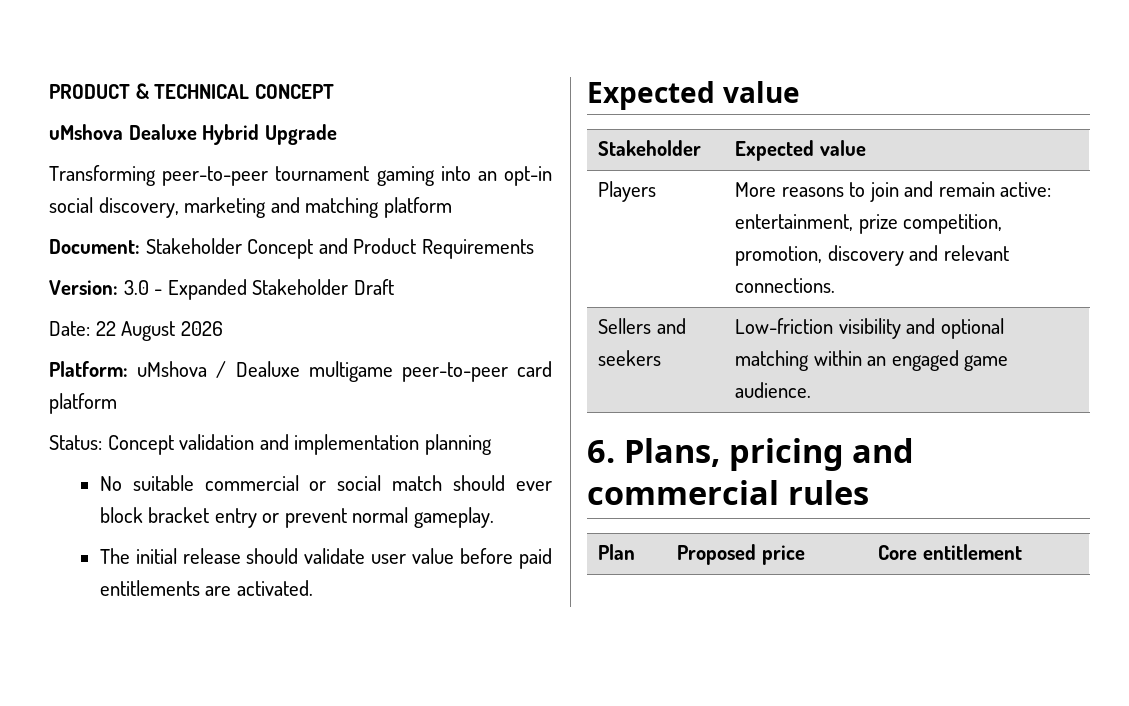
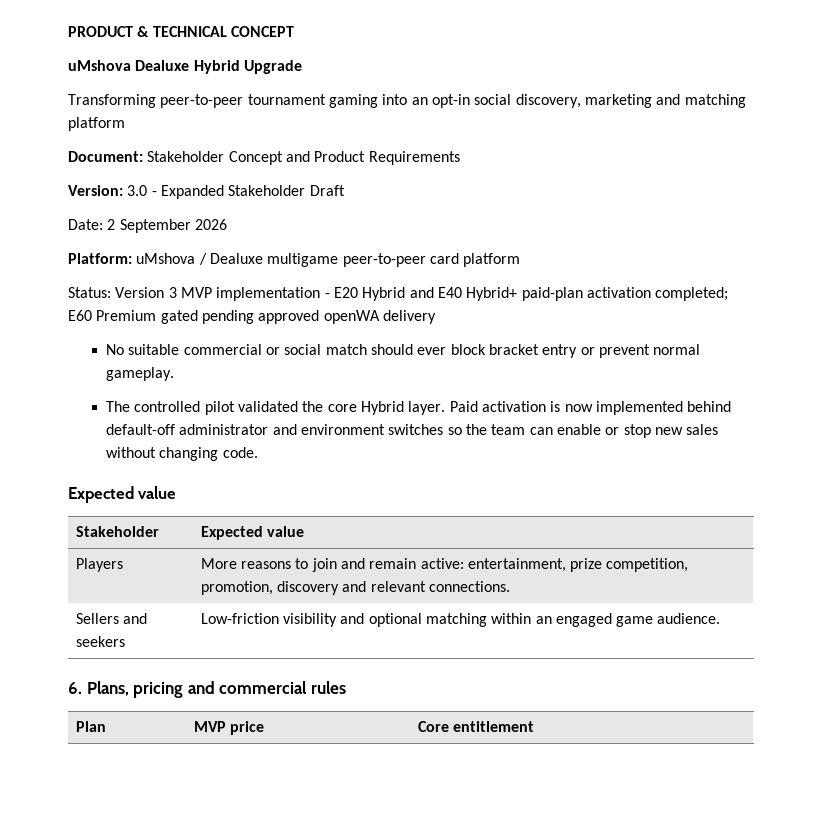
[95,321,176,341] 22 August -> [107,219,191,233] 2 September
[107,434,492,455] Concept validation and implementation planning -> [115,287,729,301] [68,310,436,324] Version 3 MVP implementation - E20 Hybrid and E40 Hybrid+ paid-plan activation completed; E60 Premium gated pending approved openWA delivery
[135,548,552,569] [99,580,313,596] initial release should validate user value before paid entitlements are activated. -> [134,401,732,415] [106,424,719,438] [106,447,258,461] controlled pilot validated the core Hybrid layer. Paid activation is now implemented behind default-off administrator and environment switches so the team can enable or stop new sales without changing code.
[677,544,757,565] Proposed -> [193,721,226,732] MVP

